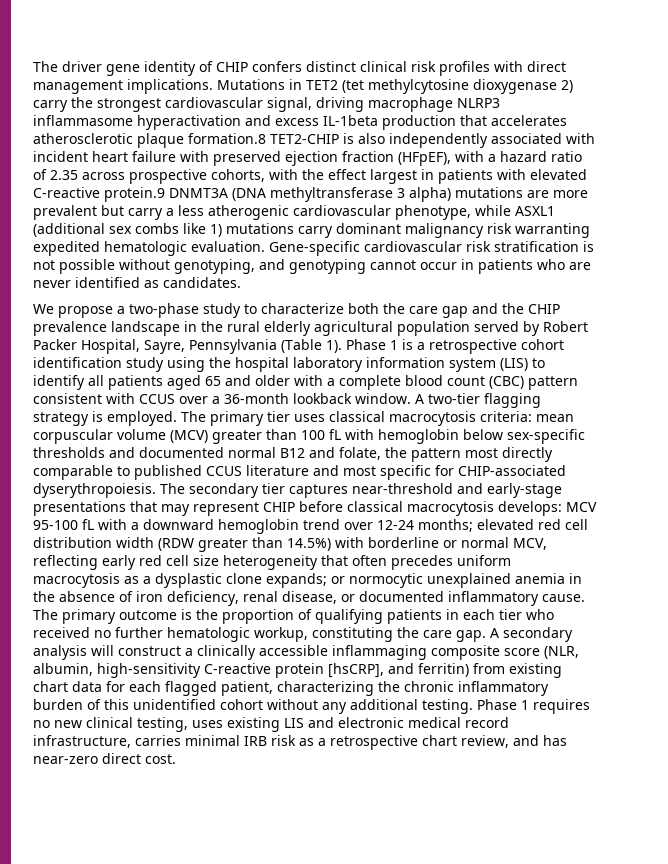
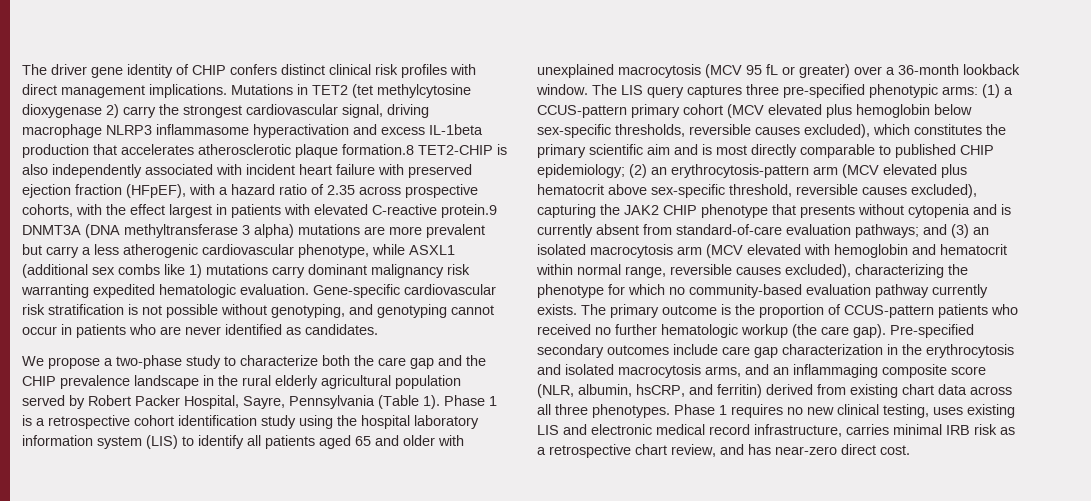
[327,375,578,390] [33,393,175,404] a complete blood count (CBC) pattern consistent with CCUS -> [537,64,850,78] unexplained macrocytosis (MCV 95 fL or greater)
[415,393,541,408] [33,411,574,426] [33,429,585,444] [33,447,461,462] A two-tier flagging strategy is employed. The primary tier uses classical macrocytosis criteria: mean corpuscular volume (MCV) greater than 100 fL with hemoglobin below sex-specific thresholds and documented normal B12 and folate, the pattern -> [592,84,1013,98] [537,104,972,118] [537,124,1006,138] [537,144,712,158] The LIS query captures three pre-specified phenotypic arms: (1) a CCUS-pattern primary cohort (MCV elevated plus hemoglobin below sex-specific thresholds, reversible causes excluded), which constitutes the primary scientific aim and is
[206,465,566,480] [33,483,562,498] [33,501,597,516] [33,519,588,534] [33,537,547,552] [33,555,511,570] [33,573,582,588] [33,591,585,606] CCUS literature and most specific for CHIP-associated dyserythropoiesis. The secondary tier captures near-threshold and early-stage presentations that may represent CHIP before classical macrocytosis develops: MCV 95-100 fL with a downward hemoglobin trend over 12-24 months; elevated red cell distribution width (RDW greater than 14.5%) with borderline or normal MCV, reflecting early red cell size heterogeneity that often precedes uniform macrocytosis as a dysplastic clone expands; or normocytic unexplained anemia in the absence of iron deficiency, renal disease, or documented inflammatory cause. -> [960,145,994,155] [537,164,967,178] [537,184,977,198] [537,204,1011,218] [537,224,989,238] [537,244,1007,258] [536,264,968,278] [537,284,988,298] [537,304,577,315] CHIP epidemiology; (2) an erythrocytosis-pattern arm (MCV elevated plus hematocrit above sex-specific threshold, reversible causes excluded), capturing the JAK2 CHIP phenotype that presents without cytopenia and is currently absent from standard-of-care evaluation pathways; and (3) an isolated macrocytosis arm (MCV elevated with hemoglobin and hematocrit within normal range, reversible causes excluded), characterizing the phenotype for which no community-based evaluation pathway currently exists.
[315,609,522,624] qualifying patients in each tier -> [844,304,988,318] CCUS-pattern patients
[254,627,573,642] [33,645,328,660] workup, constituting the care gap. A secondary analysis will construct a clinically accessible -> [741,324,974,338] [537,344,1014,358] [537,364,789,378] workup (the care gap). Pre-specified secondary outcomes include care gap characterization in the erythrocytosis and isolated macrocytosis arms, and an
[97,663,384,678] high-sensitivity C-reactive protein [hsCRP], -> [636,384,685,397] hsCRP,
(469, 670) none -> [766,384,813,395] derived
[106,681,549,696] [33,699,473,714] for each flagged patient, characterizing the chronic inflammatory burden of this unidentified cohort without any additional testing. -> [970,386,1012,395] [537,404,670,418] across all three phenotypes.

